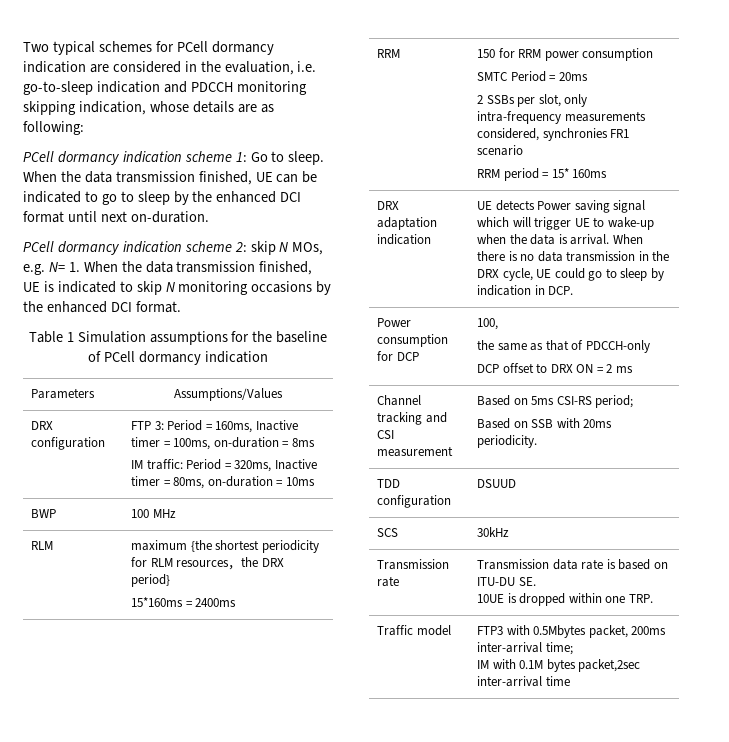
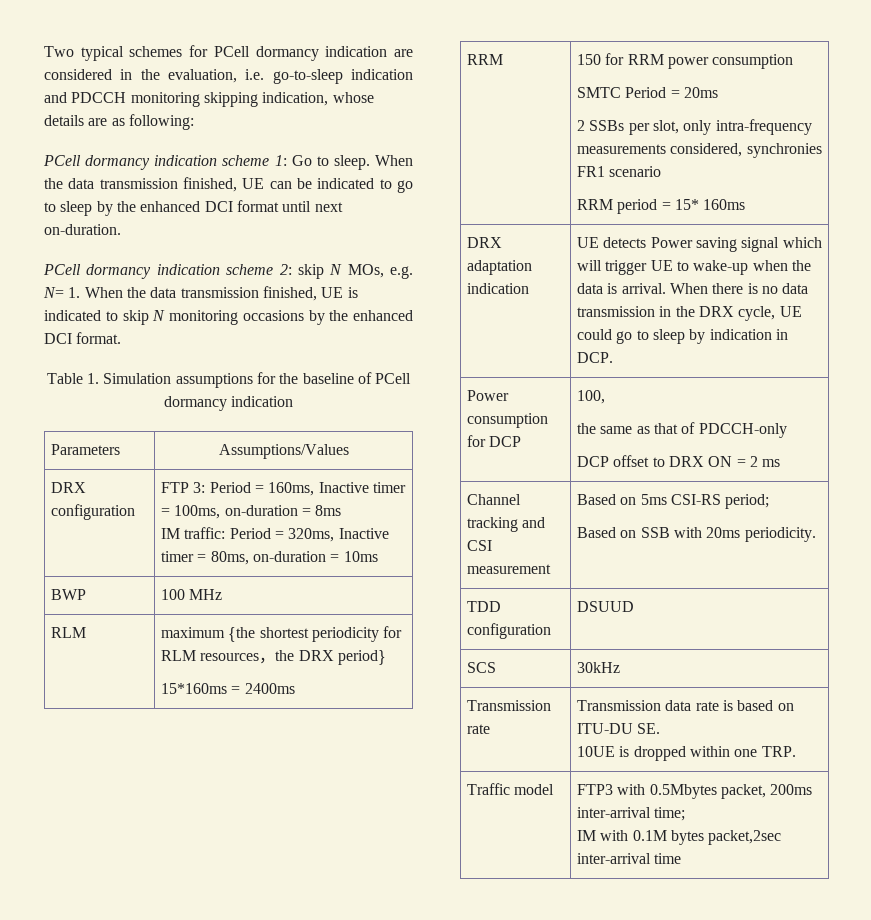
[66,332,74,342] 1 -> [87,373,100,384] 1.

